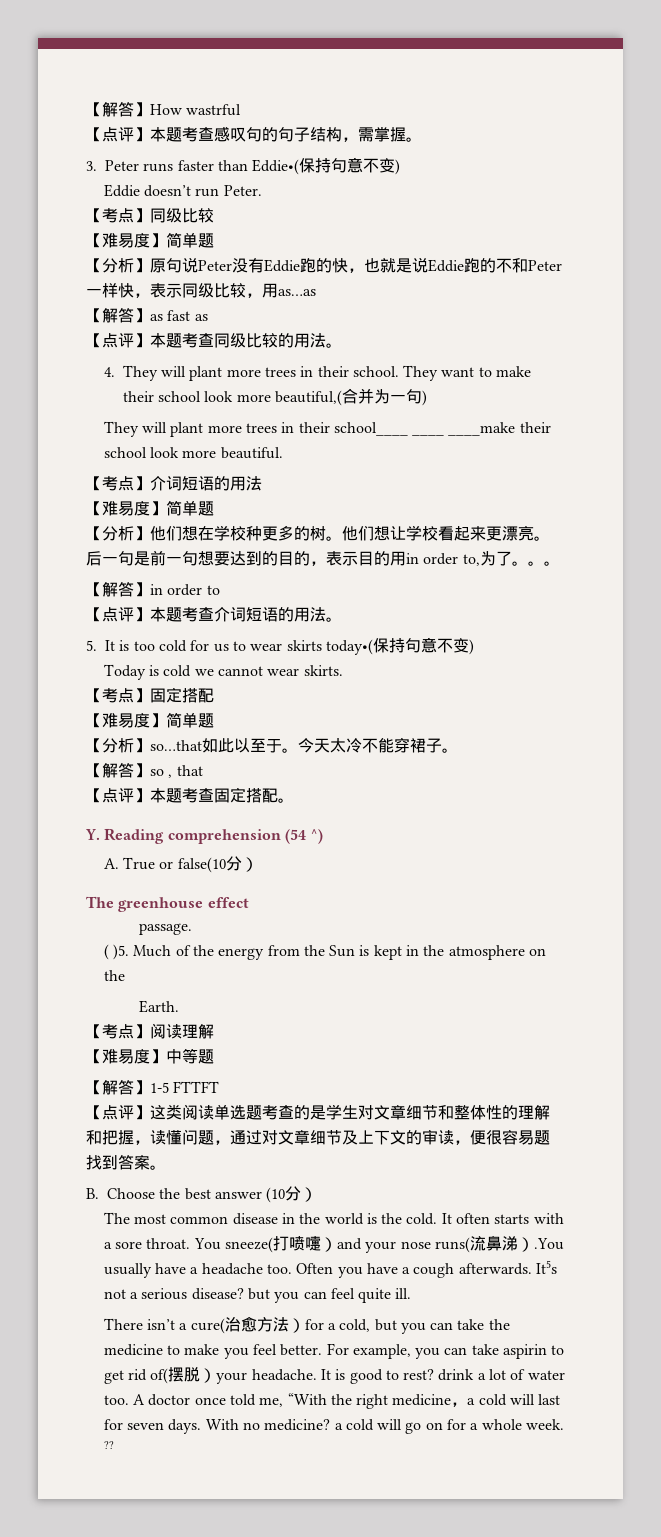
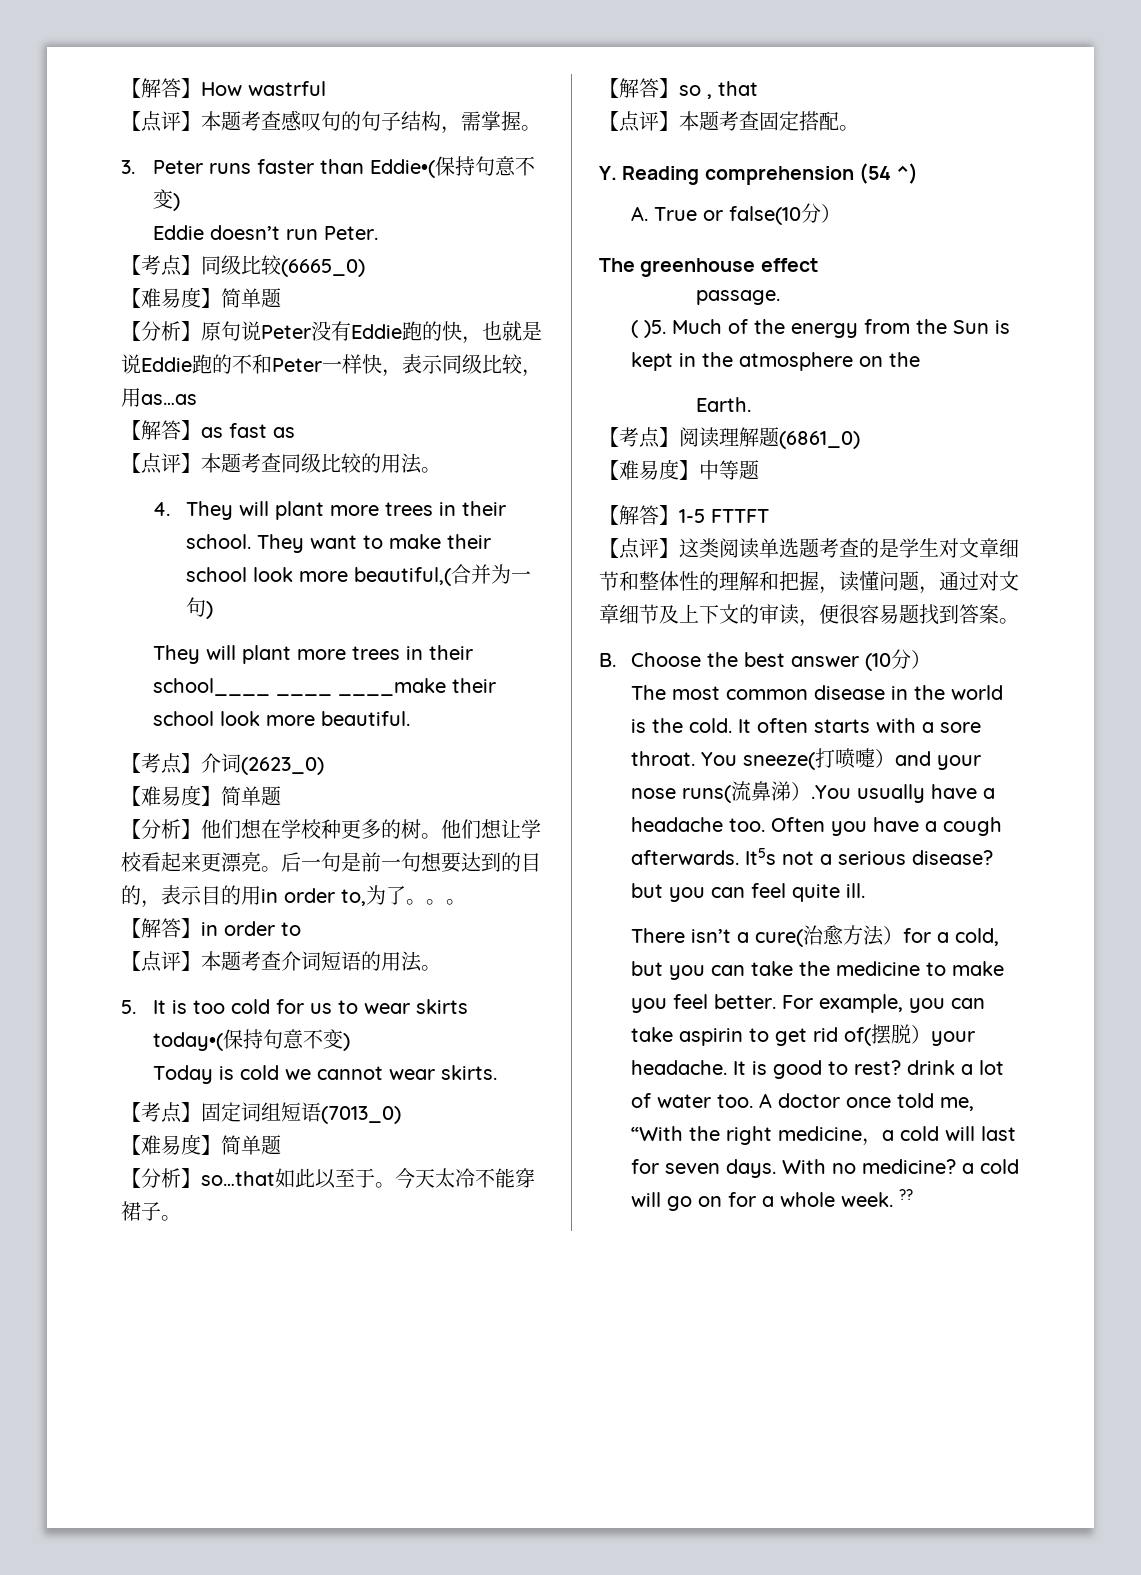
(214, 215) none -> [281,259,365,277] (6665_0)
[182,476,262,491] 短语的用法 -> [241,757,324,775] (2623_0)
[182,688,214,703] 搭配 -> [241,1102,401,1124] 词组短语(7013_0)
(214, 1031) none -> [759,427,860,449] 题(6861_0)

